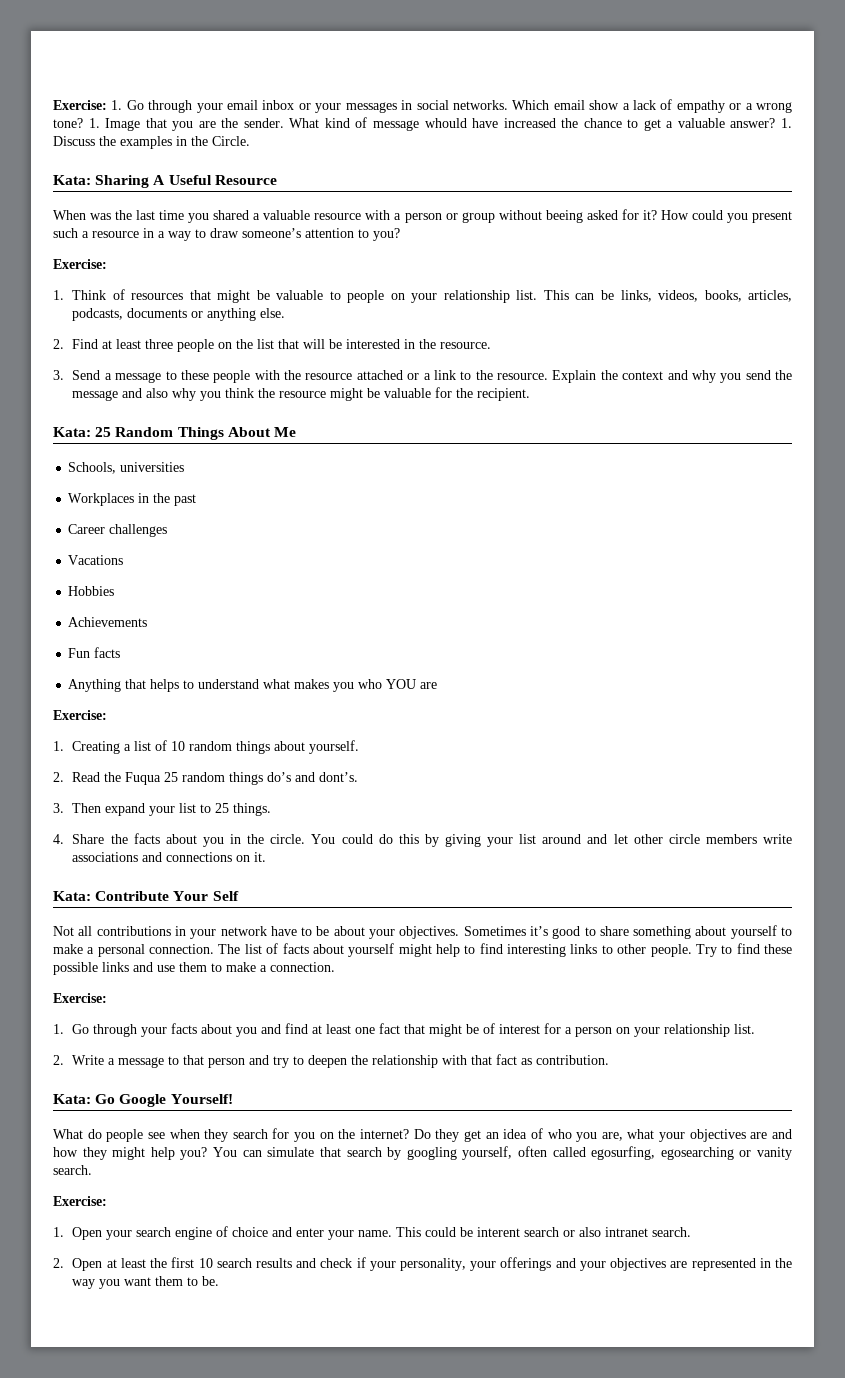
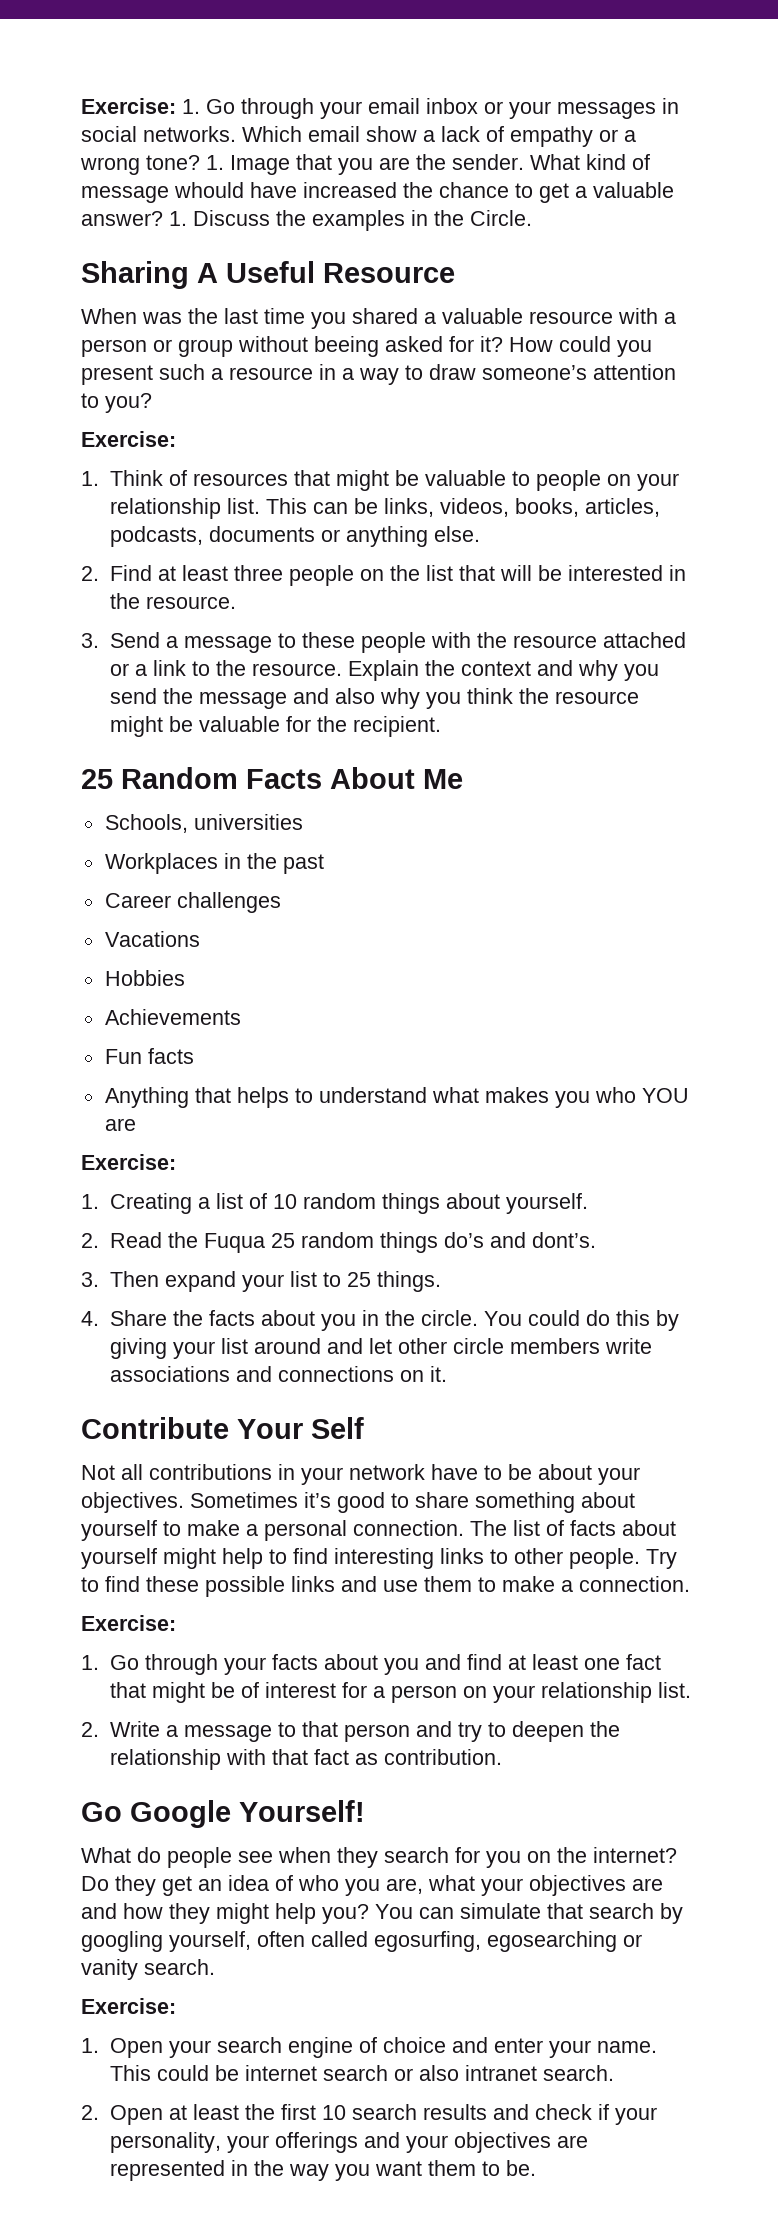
[53,175,91,185] Kata: -> (532, 218) none
[53,427,91,437] Kata: -> (441, 726) none
[177,427,224,440] Things -> [246,769,322,789] Facts
[53,891,91,901] Kata: -> (447, 1374) none
[53,1094,91,1104] Kata: -> (502, 1757) none
[477,1227,521,1237] interent -> [244,2065,317,2081] internet

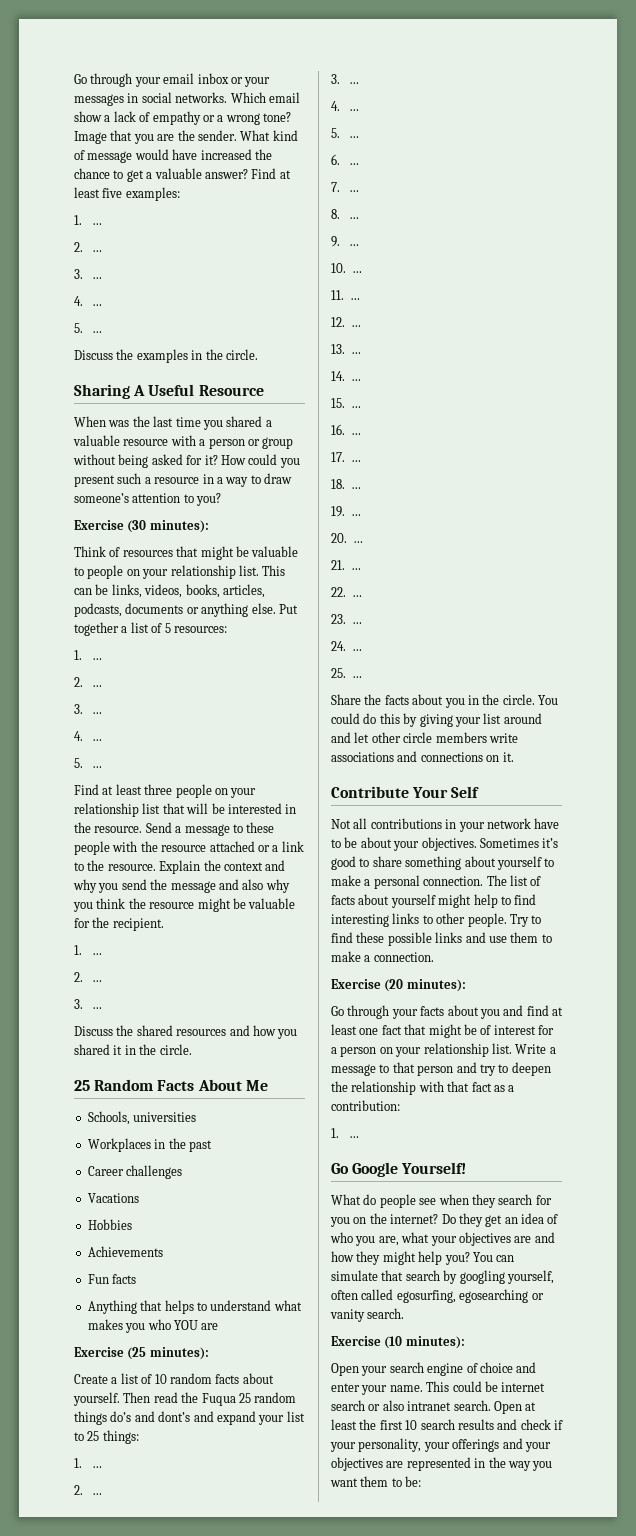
[81,98,200,114] Exercise: 1. -> (74, 79) none
[206,155,224,170] 1. -> (291, 117) none
[174,182,244,198] whould -> [134,149,169,160] would
[169,211,187,226] 1. -> [251,168,291,179] [74,187,180,201] [74,215,103,225] [74,242,103,252] [74,269,103,279] [74,296,103,306] [74,323,103,333] Find at least five examples: // 1. … // 2. … // 3. … // 4. … // 5. … //
[470,210,532,226] Circle. -> [225,349,258,360] circle.
[314,336,379,357] beeing -> [118,454,149,468] being
[81,431,176,447] [81,471,99,486] Exercise: // 1. -> [74,520,209,533] Exercise (30 minutes): //
[81,566,99,581] // 2. -> [278,604,298,614] [74,622,227,636] [74,650,103,660] [74,677,103,687] [74,704,103,714] [74,731,103,741] [74,758,103,768] Put together a list of 5 resources: // 1. … // 2. … // 3. … // 4. … // 5. … //
[389,565,420,581] the -> [230,788,257,798] [74,803,139,817] your relationship
[81,633,99,648] // 3. -> (143, 829) none
(441, 726) none -> [74,945,103,955] [74,972,103,982] [74,999,103,1009] [74,1025,298,1039] [74,1044,192,1055] // 1. … // 2. … // 3. … // Discuss the shared resources and how you shared it in the circle.
[81,1154,176,1170] [81,1193,192,1214] Exercise: // 1. Creating -> [74,1347,209,1360] [74,1374,108,1384] Exercise (25 minutes): // Create
[381,1193,440,1214] things -> [215,1374,240,1384] facts
[81,1232,162,1248] // 2. Read -> [123,1392,178,1403] Then read
[531,1232,596,1248] [81,1271,159,1287] dont’s. // 3. Then -> [158,1411,214,1422] dont’s and
[376,1271,441,1292] [81,1311,99,1326] things. // 4. -> [102,1430,139,1444] [74,1458,103,1468] [74,1485,103,1495] [331,74,360,84] [331,101,360,111] [331,128,360,138] [331,154,360,165] [331,182,360,192] [331,209,360,219] [331,236,360,247] [331,263,363,273] [331,290,361,300] [331,317,362,327] [331,344,362,354] [331,371,362,381] [331,398,362,408] [331,424,362,435] [331,452,362,462] [331,479,362,489] [331,506,362,517] [331,533,364,543] [331,560,362,570] [331,587,363,597] [331,614,363,624] [331,641,363,651] [331,668,363,678] things: // 1. … // 2. … // 3. … // 4. … // 5. … // 6. … // 7. … // 8. … // 9. … // 10. … // 11. … // 12. … // 13. … // 14. … // 15. … // 16. … // 17. … // 18. … // 19. … // 20. … // 21. … // 22. … // 23. … // 24. … // 25. … //
[81,1615,176,1631] [81,1655,99,1670] Exercise: // 1. -> [331,979,466,992] Exercise (20 minutes): //
[81,1722,99,1737] // 2. -> (512, 1048) none
[383,1749,502,1765] contribution. -> [508,1085,515,1092] [331,1100,400,1111] [331,1128,360,1138] a contribution: // 1. …
[81,1998,176,2014] [81,2038,99,2053] Exercise: // 1. -> [331,1336,465,1349] Exercise (10 minutes): //
[81,2105,99,2120] // 2. -> (491, 1405) none
[505,2160,536,2176] be. -> [405,1476,422,1487] be:

